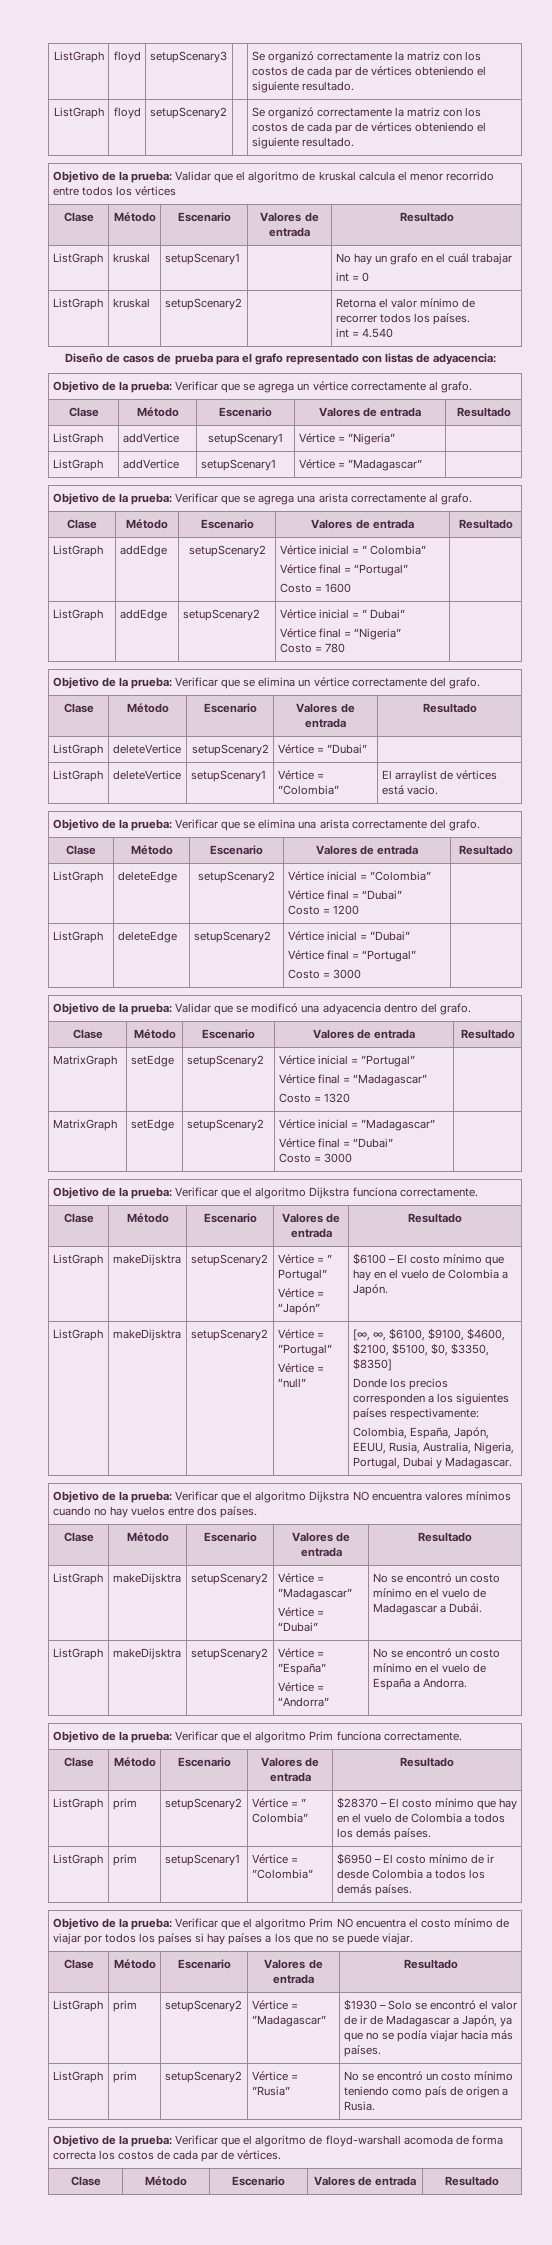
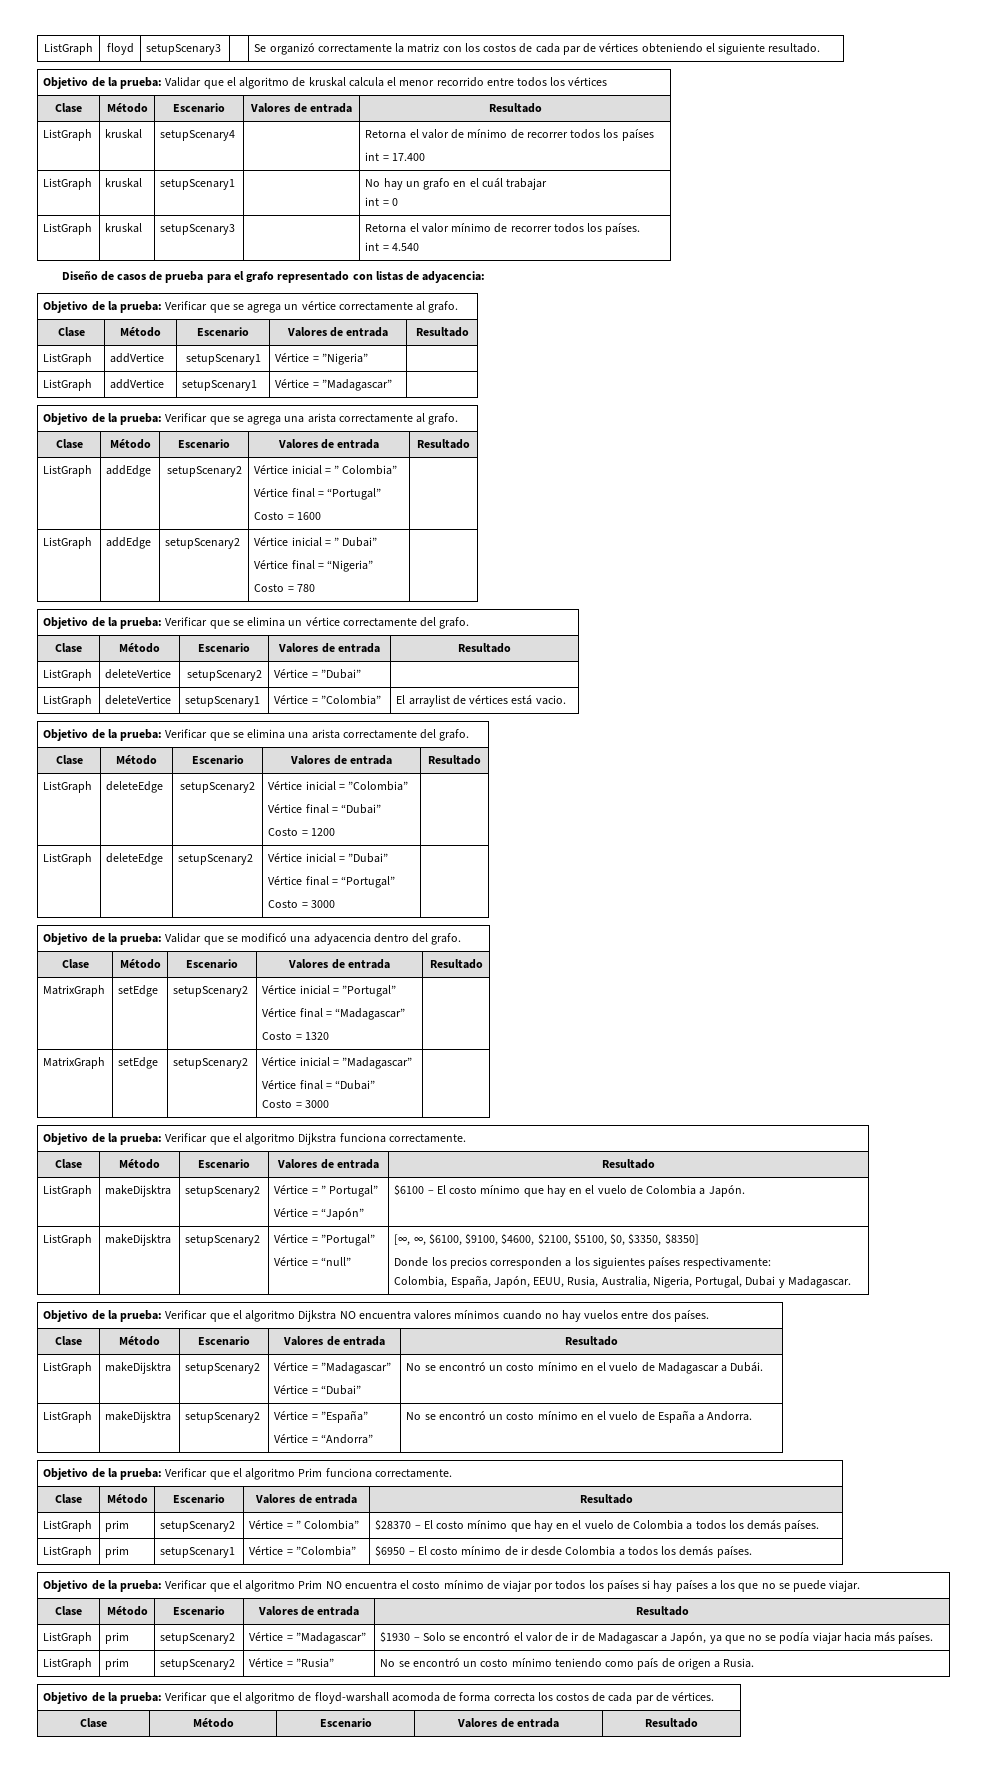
[53,107,104,119] [113,107,141,119] [149,107,227,119] [251,107,482,119] [251,122,487,134] [251,137,354,149] // ListGraph | floyd | setupScenary2 | | Se organizó correctamente la matriz con los costos de cada par de vértices obteniendo el siguiente resultado. -> (821, 48) none
(454, 217) none -> [43,129,93,141] [105,129,143,139] [160,130,236,141] [365,129,654,141] [365,152,425,161] // ListGraph | kruskal | setupScenary4 | | Retorna el valor de mínimo de recorrer todos los países // int = 17.400
[164,298,242,310] setupScenary2 -> [160,224,236,235] setupScenary3

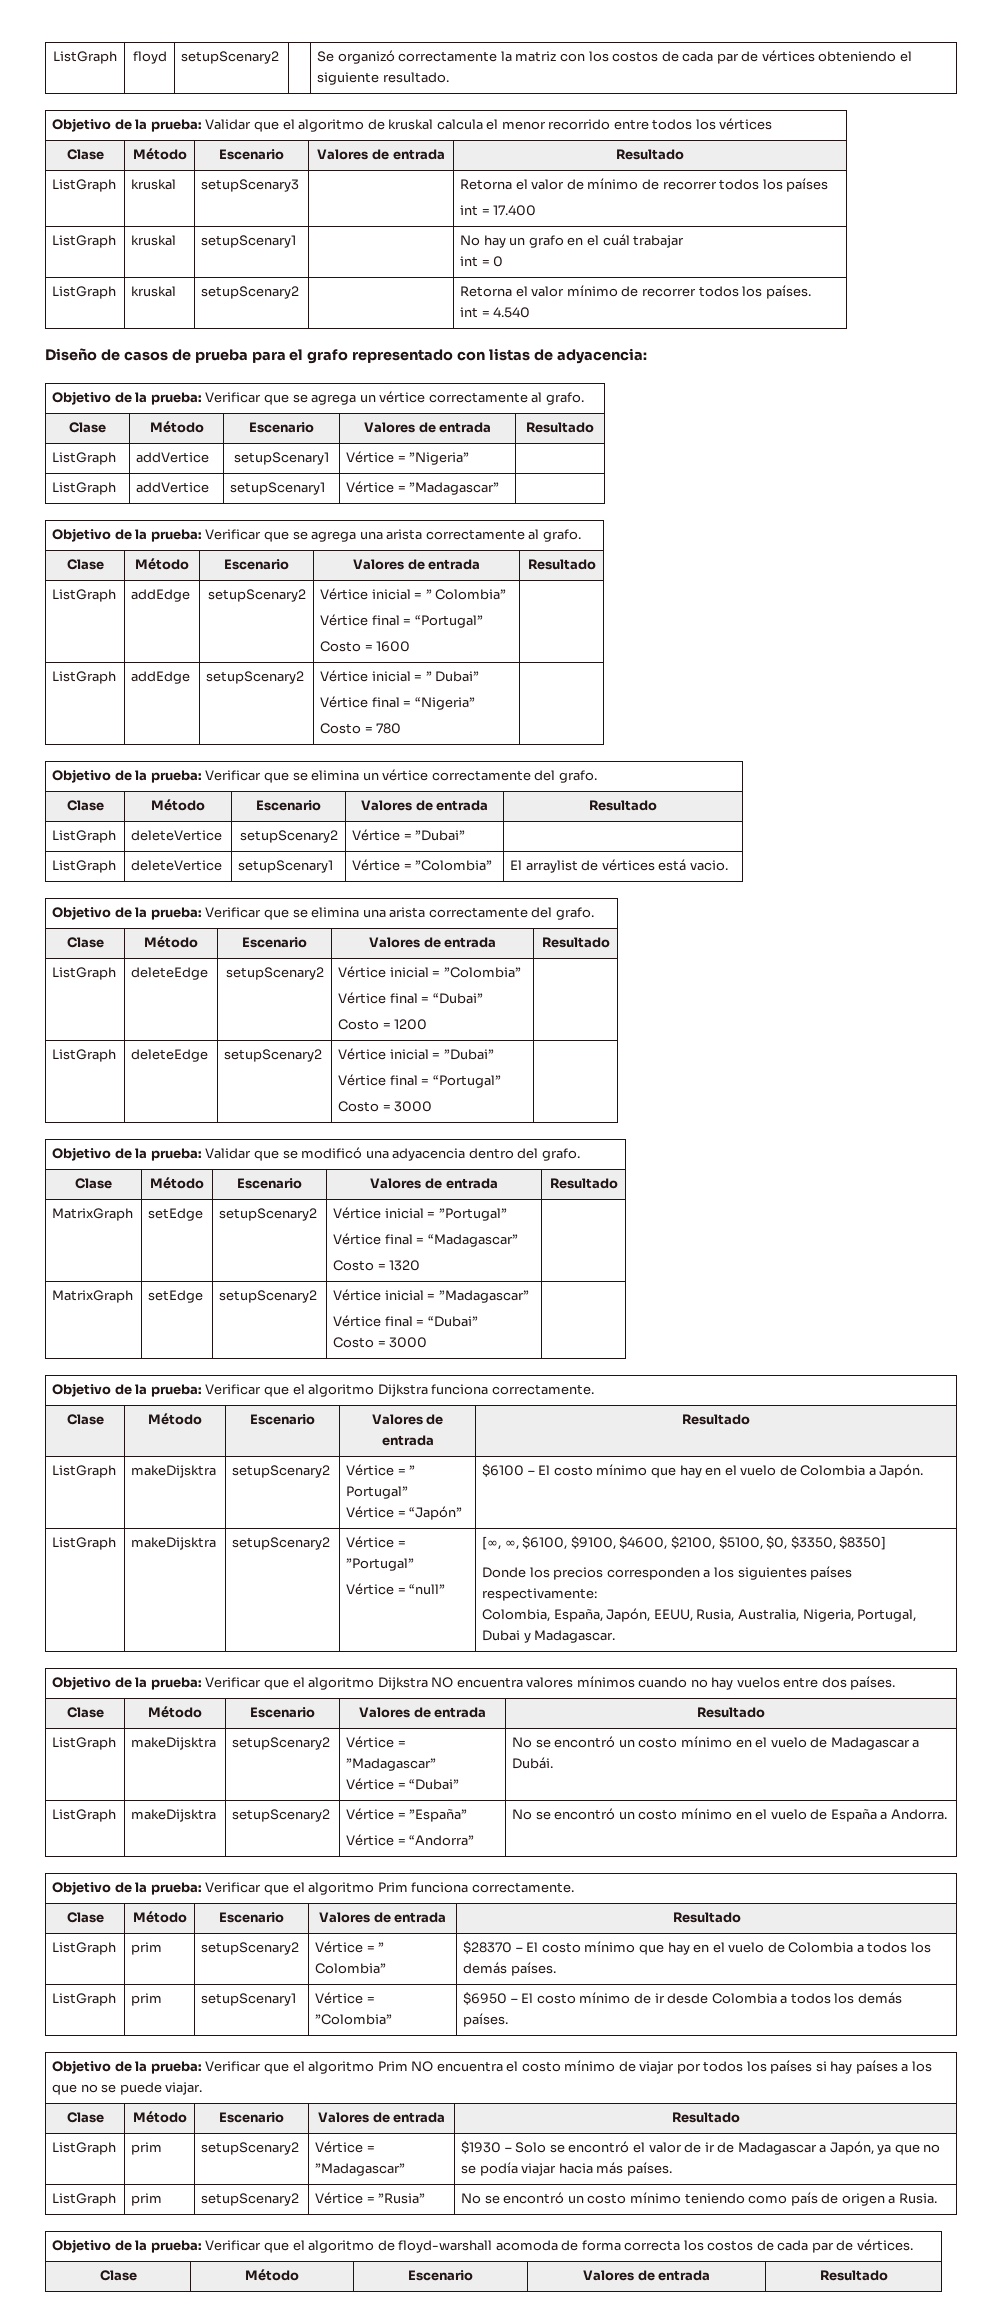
[146,44,222,55] setupScenary3 -> [181,51,280,64] setupScenary2
[160,130,236,141] setupScenary4 -> [201,179,300,192] setupScenary3
[160,224,236,235] setupScenary3 -> [201,286,300,299] setupScenary2

